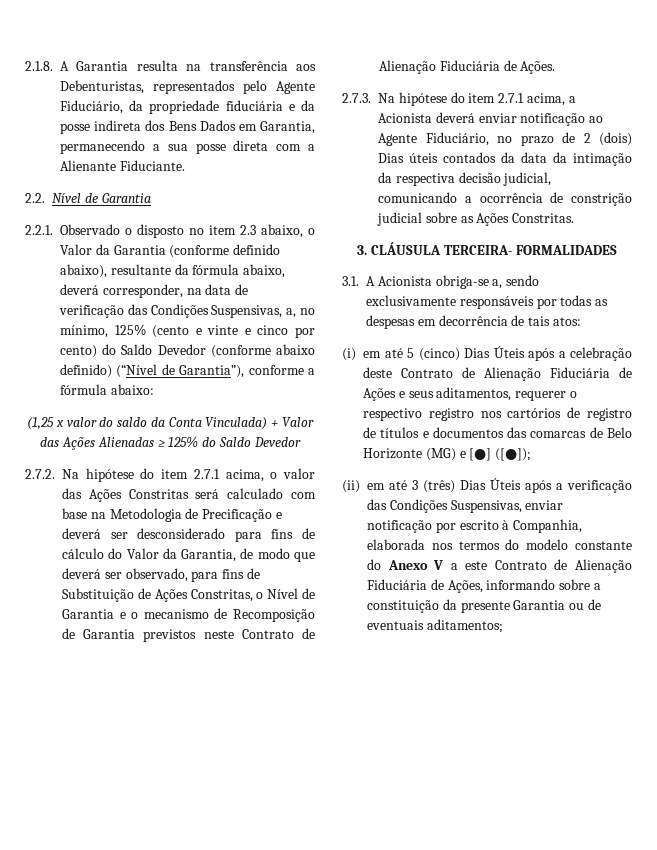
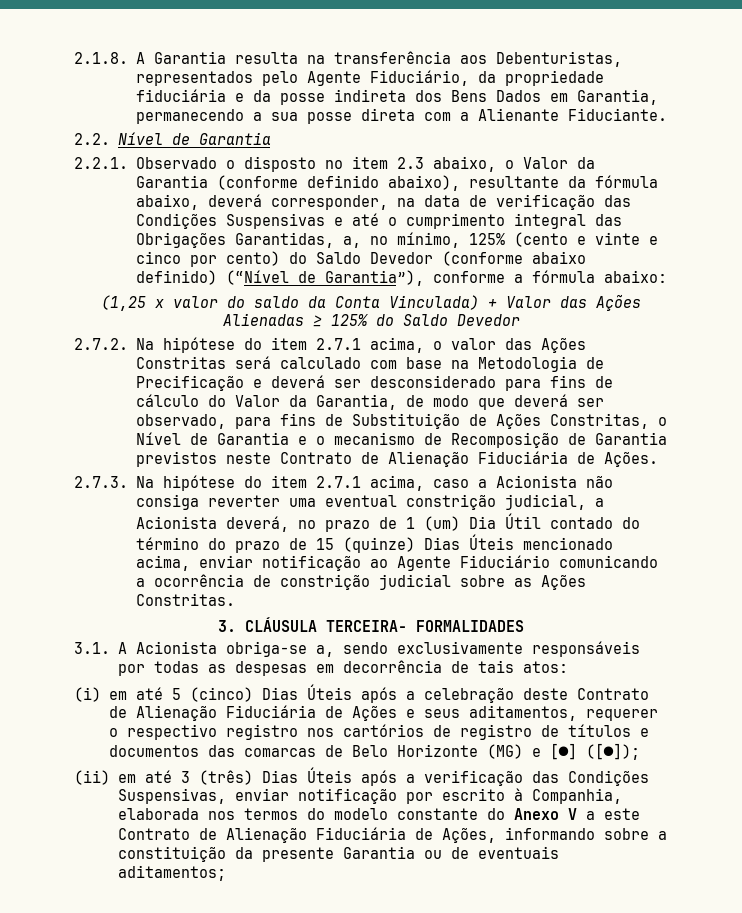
[211,305,283,318] Suspensivas, -> [225,213,622,229] [135,232,334,248] Suspensivas e até o cumprimento integral das Obrigações Garantidas,
[568,96,576,103] [378,112,604,126] [378,132,632,146] [378,152,632,166] [378,172,552,186] a Acionista deverá enviar notificação ao Agente Fiduciário, no prazo de 2 (dois) Dias úteis contados da data da intimação da respectiva decisão judicial, -> [432,475,613,488] [135,494,604,510] [135,513,640,532] [135,534,613,553] [135,555,550,571] caso a Acionista não consiga reverter uma eventual constrição judicial, a Acionista deverá, no prazo de 1 (um) Dia Útil contado do término do prazo de 15 (quinze) Dias Úteis mencionado acima, enviar notificação ao Agente Fiduciário

